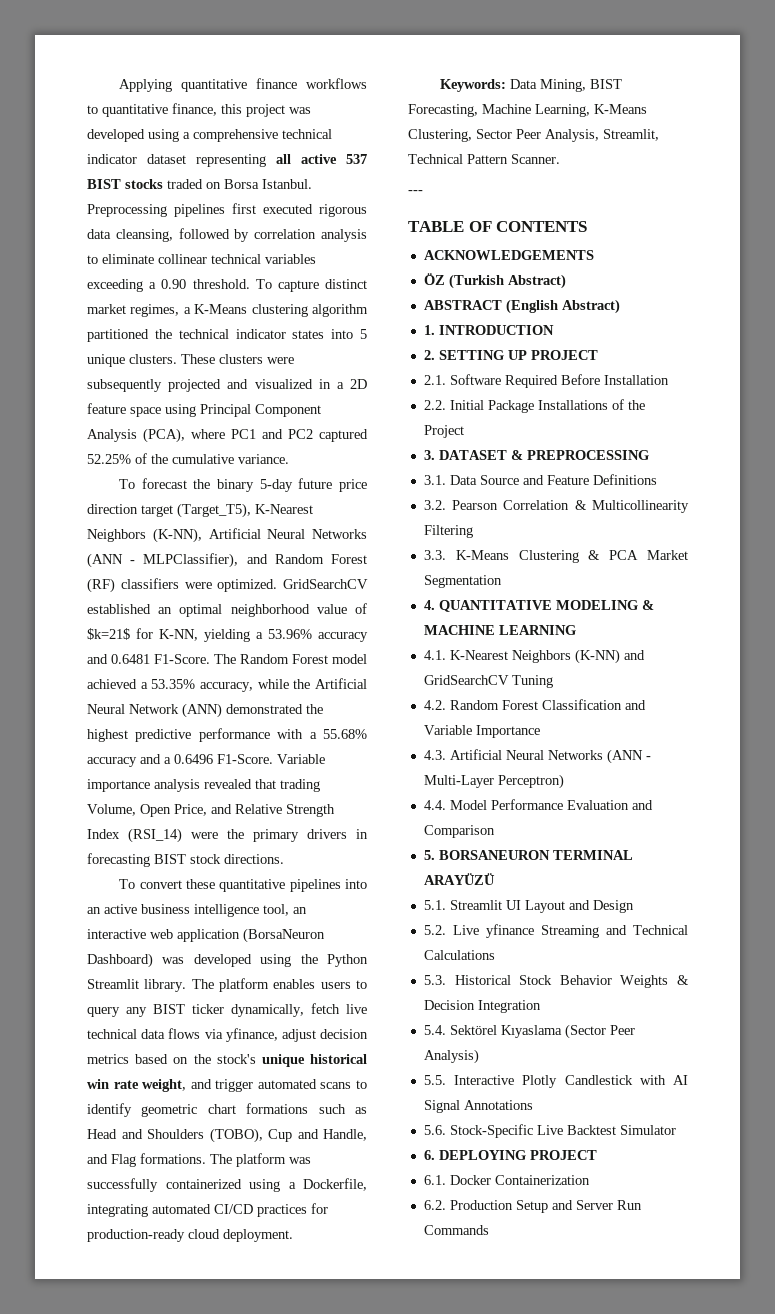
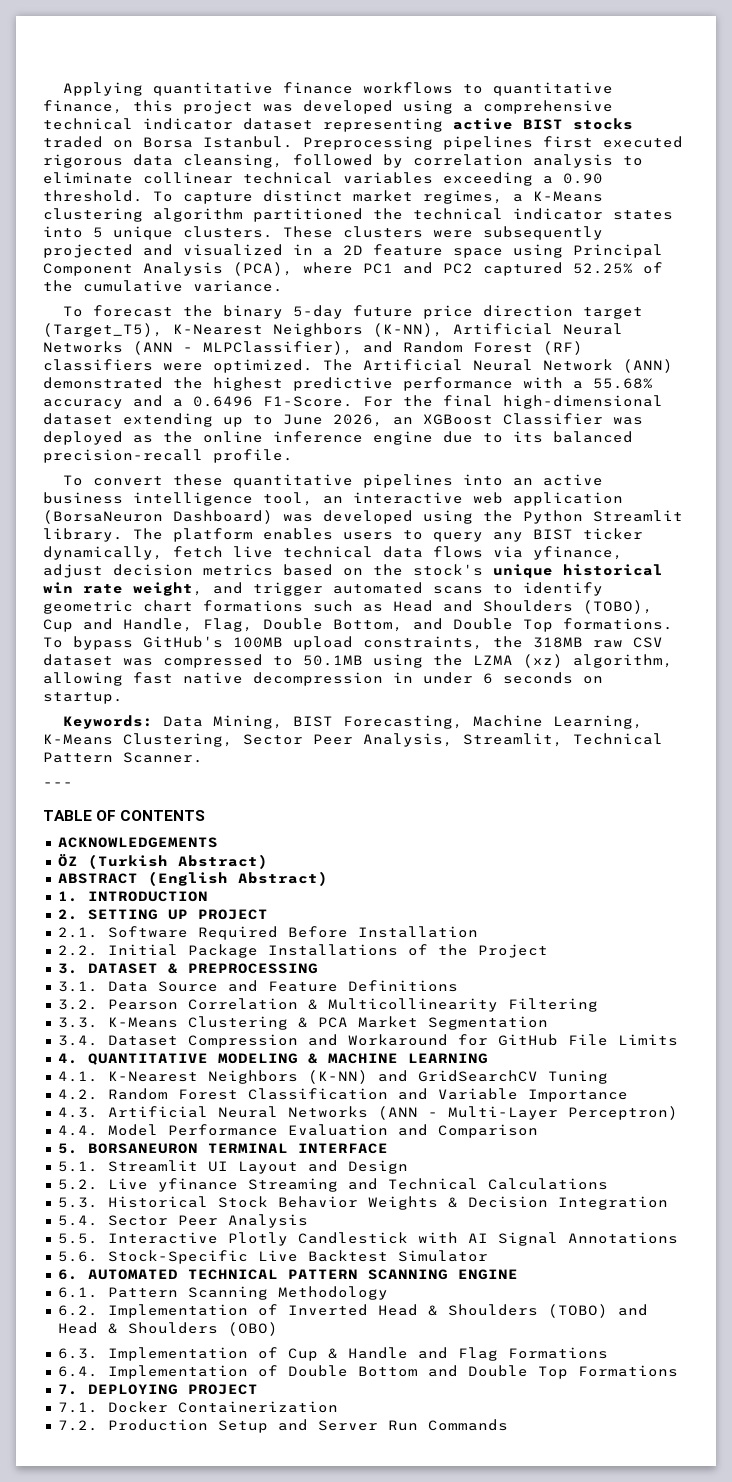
[276,154,367,164] all active 537 -> [453,118,513,130] active
[283,579,368,589] [87,603,367,617] [87,628,368,642] [87,654,367,664] [87,679,311,692] GridSearchCV established an optimal neighborhood value of $k=21$ for K-NN, yielding a 53.96% accuracy and 0.6481 F1-Score. The Random Forest model achieved a 53.35% accuracy, while the -> [323,359,353,371] The
[277,754,325,764] [87,779,320,792] [87,804,335,817] [87,828,368,843] [87,853,284,867] Variable importance analysis revealed that trading Volume, Open Price, and Relative Strength Index (RSI_14) were the primary drivers in forecasting BIST stock directions. -> [363,395,663,409] [43,413,643,427] [43,431,633,445] [43,449,293,463] For the final high-dimensional dataset extending up to June 2026, an XGBoost Classifier was deployed as the online inference engine due to its balanced precision-recall profile.
[87,1153,311,1167] [87,1178,367,1192] [87,1203,328,1217] [87,1229,293,1242] and Flag formations. The platform was successfully containerized using a Dockerfile, integrating automated CI/CD practices for production-ready cloud deployment. -> [203,618,673,632] [43,636,663,650] [43,654,673,668] [43,672,603,686] [43,692,123,704] Flag, Double Bottom, and Double Top formations. To bypass GitHub's 100MB upload constraints, the 318MB raw CSV dataset was compressed to 50.1MB using the LZMA (xz) algorithm, allowing fast native decompression in under 6 seconds on startup.
(502, 581) none -> [57,1034,678,1048] // 3.4. Dataset Compression and Workaround for GitHub File Limits
[423,873,495,885] ARAYÜZÜ -> [297,1143,388,1154] INTERFACE
[449,1024,635,1039] [423,1049,479,1064] Sektörel Kıyaslama (Sector Peer Analysis) -> [107,1214,308,1228] Sector Peer Analysis
(435, 1155) none -> [87,1269,518,1280] [57,1286,388,1300] [57,1304,648,1318] [57,1322,278,1336] [57,1347,608,1361] [57,1365,678,1379] [57,1384,78,1395] AUTOMATED TECHNICAL PATTERN SCANNING ENGINE // 6.1. Pattern Scanning Methodology // 6.2. Implementation of Inverted Head & Shoulders (TOBO) and Head & Shoulders (OBO) // 6.3. Implementation of Cup & Handle and Flag Formations // 6.4. Implementation of Double Bottom and Double Top Formations // 7.
[423,1175,446,1185] 6.1. -> [57,1402,98,1413] 7.1.
[423,1200,446,1210] 6.2. -> [57,1420,98,1431] 7.2.

